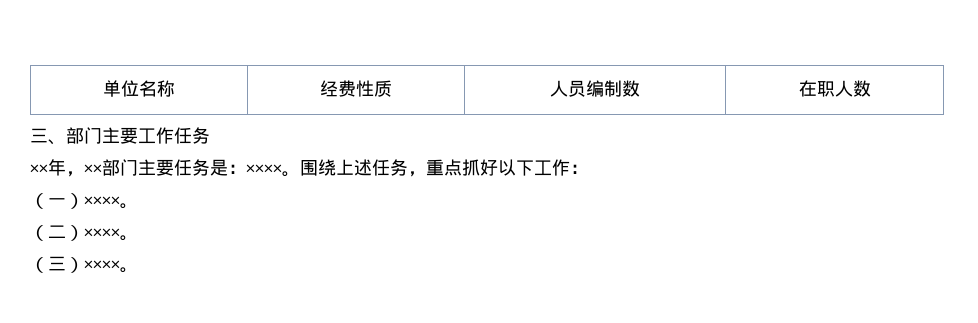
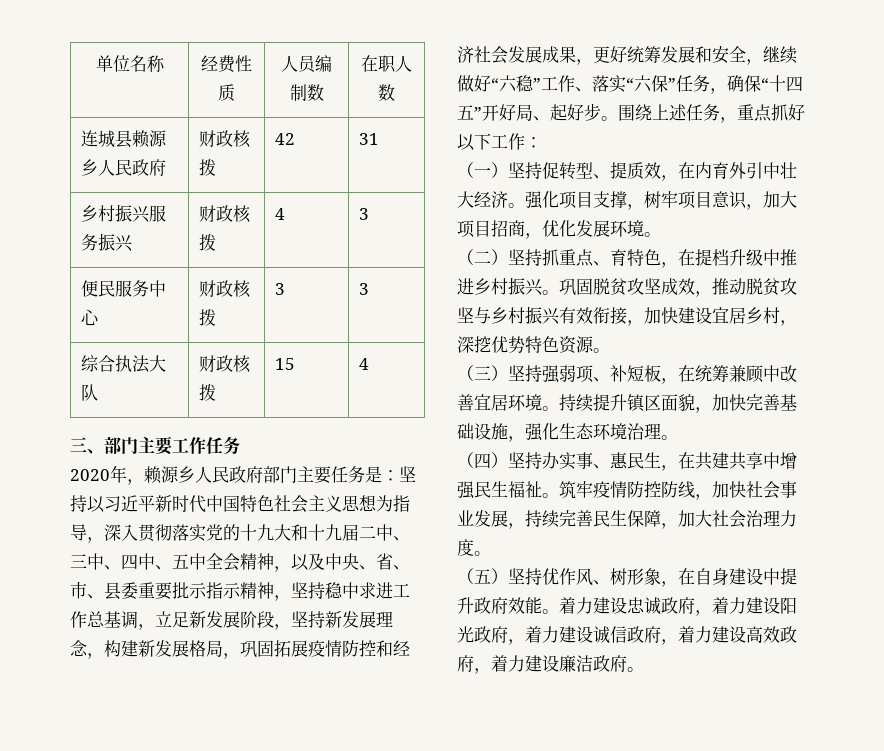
(871, 88) none -> [81,130,168,148] [81,159,167,176] [199,130,252,148] [199,159,217,176] [275,133,296,145] [359,133,380,145] [81,204,167,223] [81,233,134,252] [199,205,252,223] [199,234,217,251] [275,208,286,220] [359,208,370,220] [81,280,167,297] [81,309,100,326] [199,280,252,298] [199,309,217,326] [275,283,286,295] [359,283,370,295] [81,355,167,373] [81,384,99,401] [199,355,252,373] [199,384,217,401] [275,358,296,370] [359,358,370,370] // 连城县赖源乡人民政府 | 财政核拨 | 42 | 31 // 乡村振兴服务振兴 | 财政核拨 | 4 | 3 // 便民服务中心 | 财政核拨 | 3 | 3 // 综合执法大队 | 财政核拨 | 15 | 4
[30,159,282,177] ××年，××部门主要任务是：×××× -> [70,465,416,485] [70,495,410,513] [70,524,410,543] [70,553,410,572] [70,582,410,601] [70,611,393,630] [70,640,410,659] [457,46,797,65] [457,75,803,94] [457,103,601,121] 2020年，赖源乡人民政府部门主要任务是：坚持以习近平新时代中国特色社会主义思想为指导，深入贯彻落实党的十九大和十九届二中、三中、四中、五中全会精神，以及中央、省、市、县委重要批示指示精神，坚持稳中求进工作总基调，立足新发展阶段，坚持新发展理念，构建新发展格局，巩固拓展疫情防控和经济社会发展成果，更好统筹发展和安全，继续做好“六稳”工作、落实“六保”任务，确保“十四五”开好局、起好步
[84,196,138,209] [30,225,138,241] [30,256,120,273] ××××。 // （二）××××。 // （三）×××× -> [508,162,797,181] [457,191,797,210] [457,220,661,239] [457,249,797,268] [457,277,797,297] [457,306,797,326] [457,336,610,354] [457,365,797,384] [457,394,797,413] [457,423,678,442] [457,452,797,471] [457,481,797,500] [457,510,797,529] [457,539,491,556] [457,568,797,587] [457,597,797,616] [457,626,797,645] [457,655,627,674] 坚持促转型、提质效，在内育外引中壮大经济。强化项目支撑，树牢项目意识，加大项目招商，优化发展环境。 // （二）坚持抓重点、育特色，在提档升级中推进乡村振兴。巩固脱贫攻坚成效，推动脱贫攻坚与乡村振兴有效衔接，加快建设宜居乡村，深挖优势特色资源。 // （三）坚持强弱项、补短板，在统筹兼顾中改善宜居环境。持续提升镇区面貌，加快完善基础设施，强化生态环境治理。 // （四）坚持办实事、惠民生，在共建共享中增强民生福祉。筑牢疫情防控防线，加快社会事业发展，持续完善民生保障，加大社会治理力度。 // （五）坚持优作风、树形象，在自身建设中提升政府效能。着力建设忠诚政府，着力建设阳光政府，着力建设诚信政府，着力建设高效政府，着力建设廉洁政府

